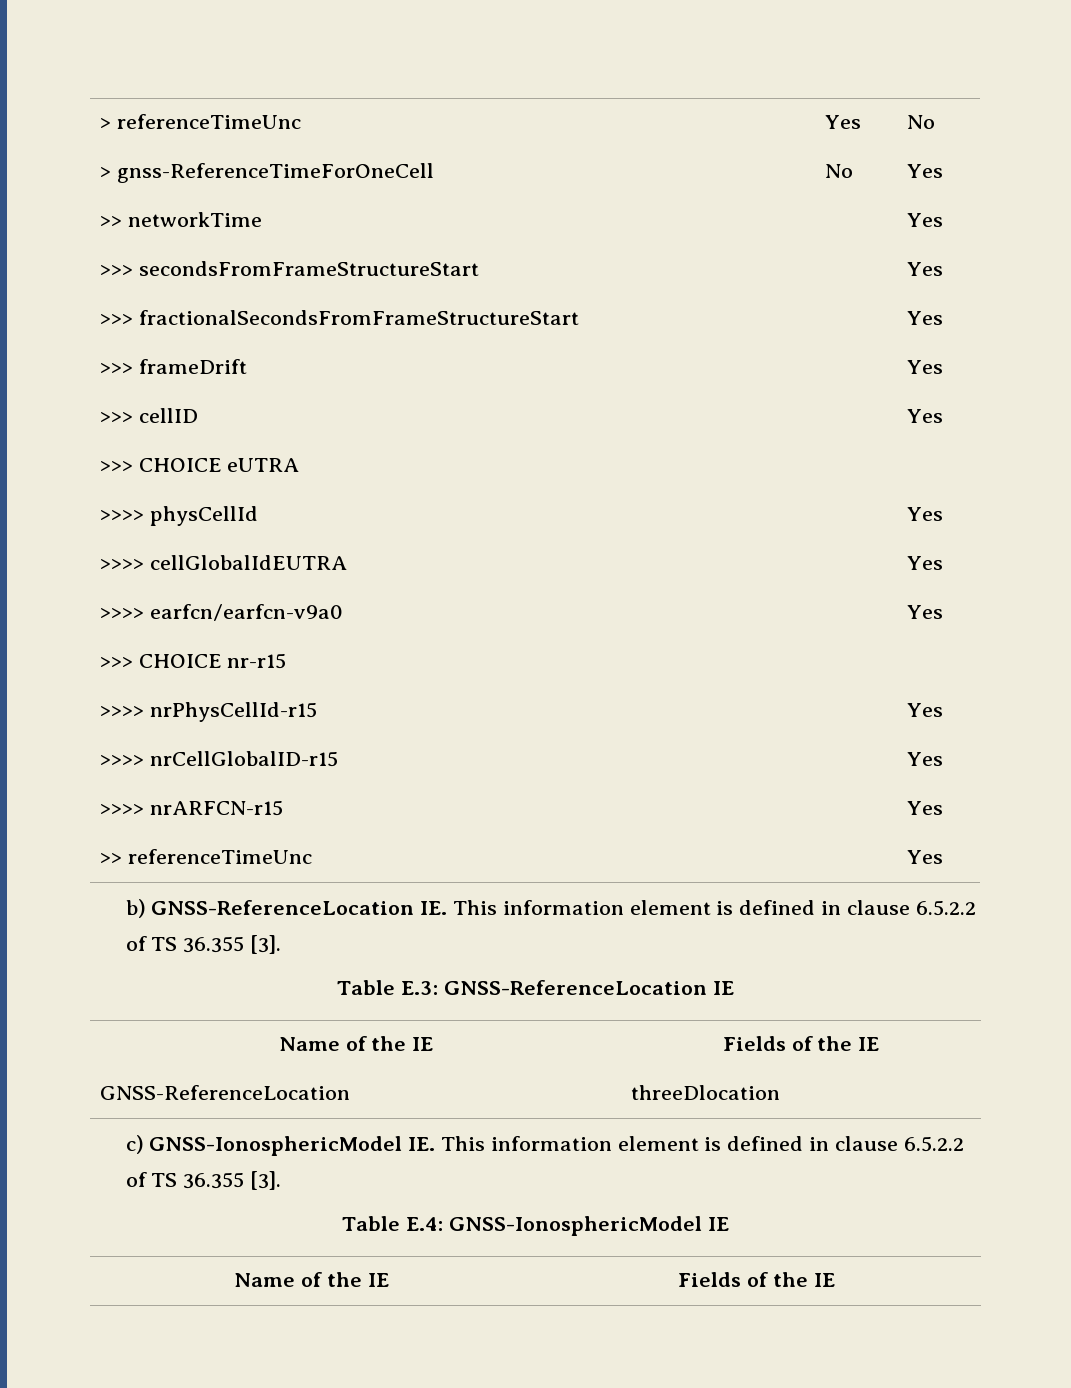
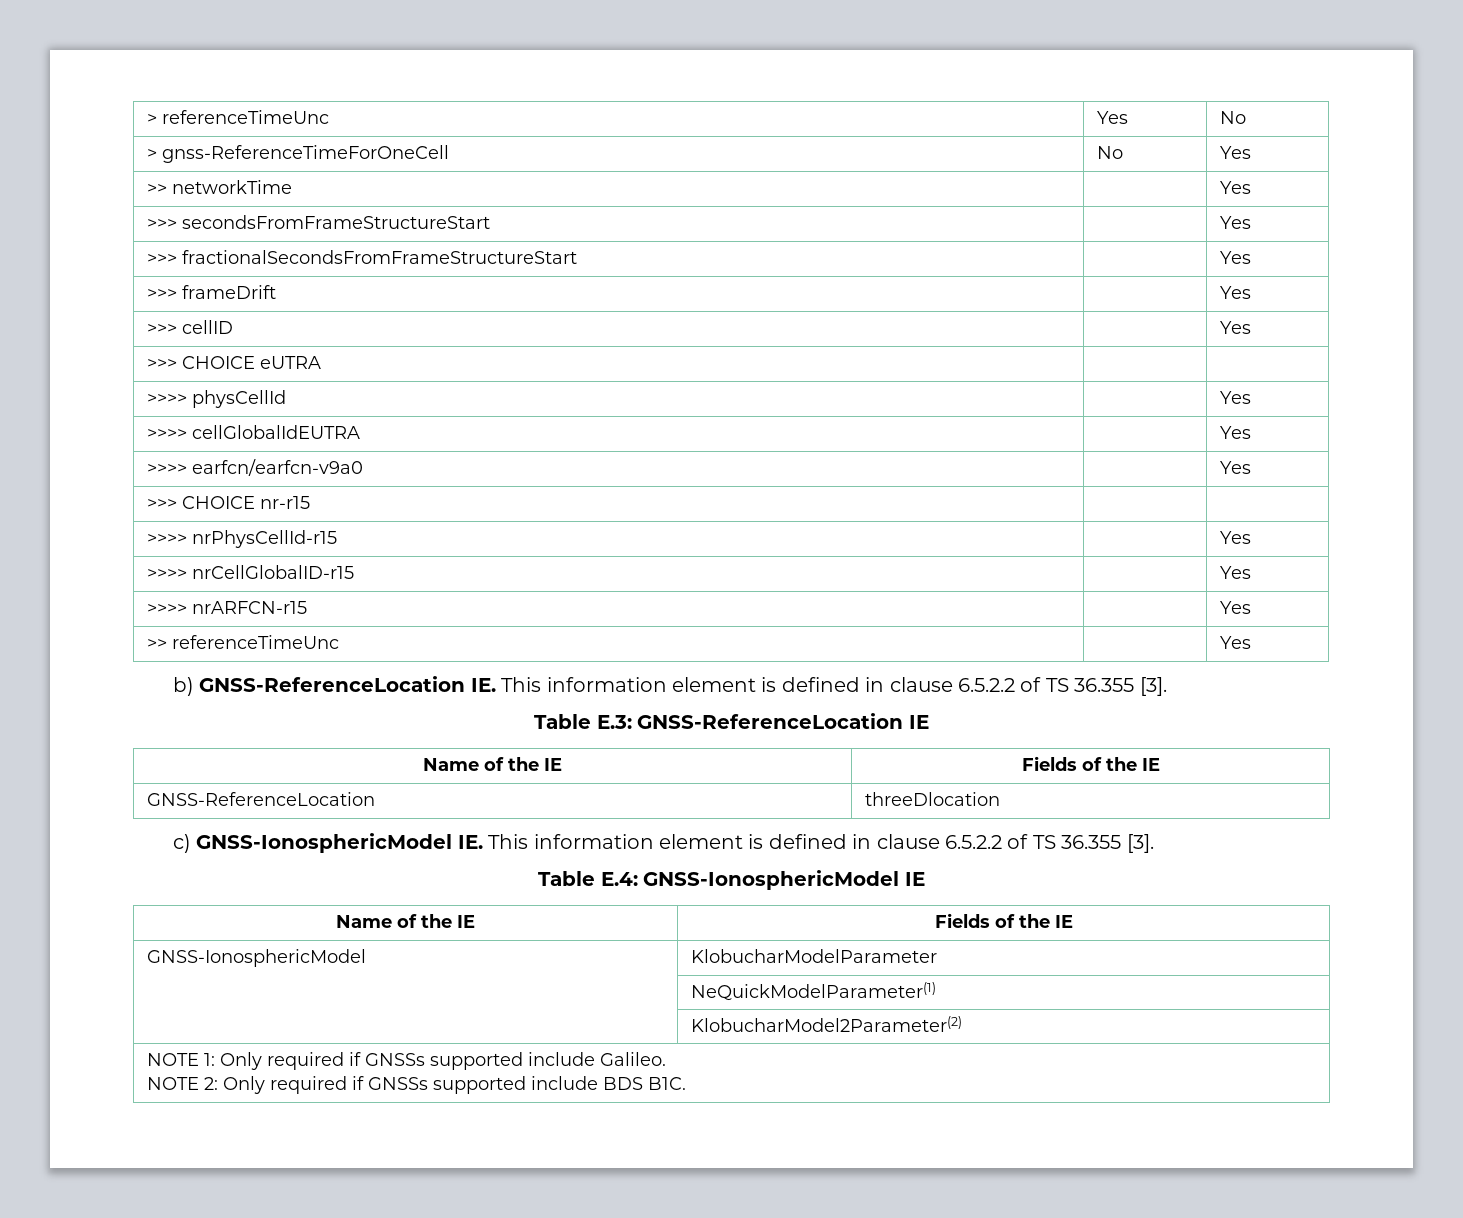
(835, 1280) none -> [146,949,366,967] [690,949,937,963] [690,982,936,1001] [690,1016,962,1032] [146,1052,666,1070] [146,1076,686,1094] // GNSS-IonosphericModel | KlobucharModelParameter // | NeQuickModelParameter(1) // | KlobucharModel2Parameter(2) // NOTE 1: Only required if GNSSs supported include Galileo. // NOTE 2: Only required if GNSSs supported include BDS B1C.

